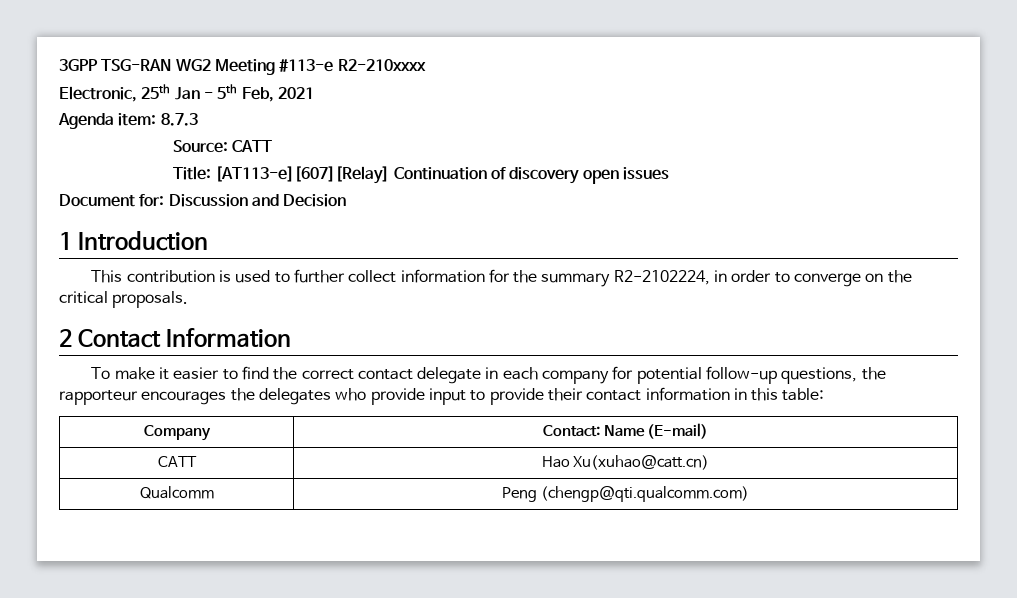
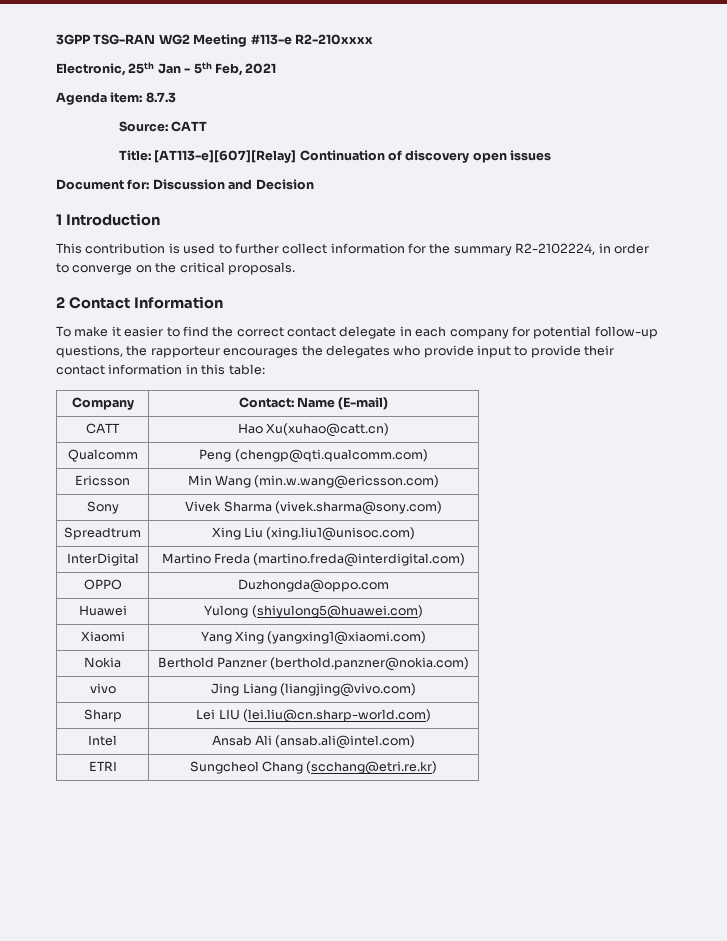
(749, 494) none -> [75,475,130,486] [187,475,440,489] [86,501,119,514] [185,501,442,515] [64,527,141,540] [211,527,416,541] [66,553,139,566] [161,553,466,567] [83,579,122,590] [238,579,389,593] [78,605,127,616] [204,605,423,619] [80,631,125,642] [200,631,427,645] [84,657,121,668] [157,657,470,671] [89,683,116,694] [211,683,416,697] [83,709,122,722] [196,709,431,723] [88,735,117,746] [211,735,416,749] [88,761,117,771] [189,761,438,775] // Ericsson | Min Wang (min.w.wang@ericsson.com) // Sony | Vivek Sharma (vivek.sharma@sony.com) // Spreadtrum | Xing Liu (xing.liu1@unisoc.com) // InterDigital | Martino Freda (martino.freda@interdigital.com) // OPPO | Duzhongda@oppo.com // Huawei | Yulong (shiyulong5@huawei.com) // Xiaomi | Yang Xing (yangxing1@xiaomi.com) // Nokia | Berthold Panzner (berthold.panzner@nokia.com) // vivo | Jing Liang (liangjing@vivo.com) // Sharp | Lei LIU (lei.liu@cn.sharp-world.com) // Intel | Ansab Ali (ansab.ali@intel.com) // ETRI | Sungcheol Chang (scchang@etri.re.kr)

